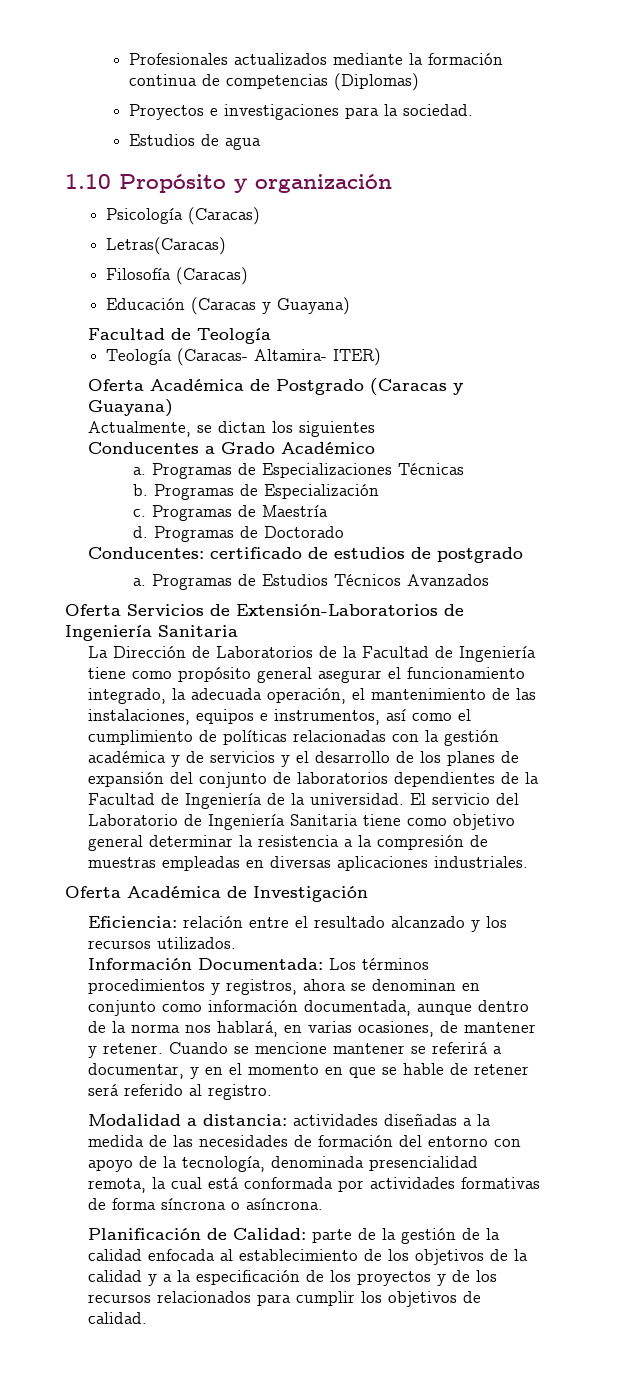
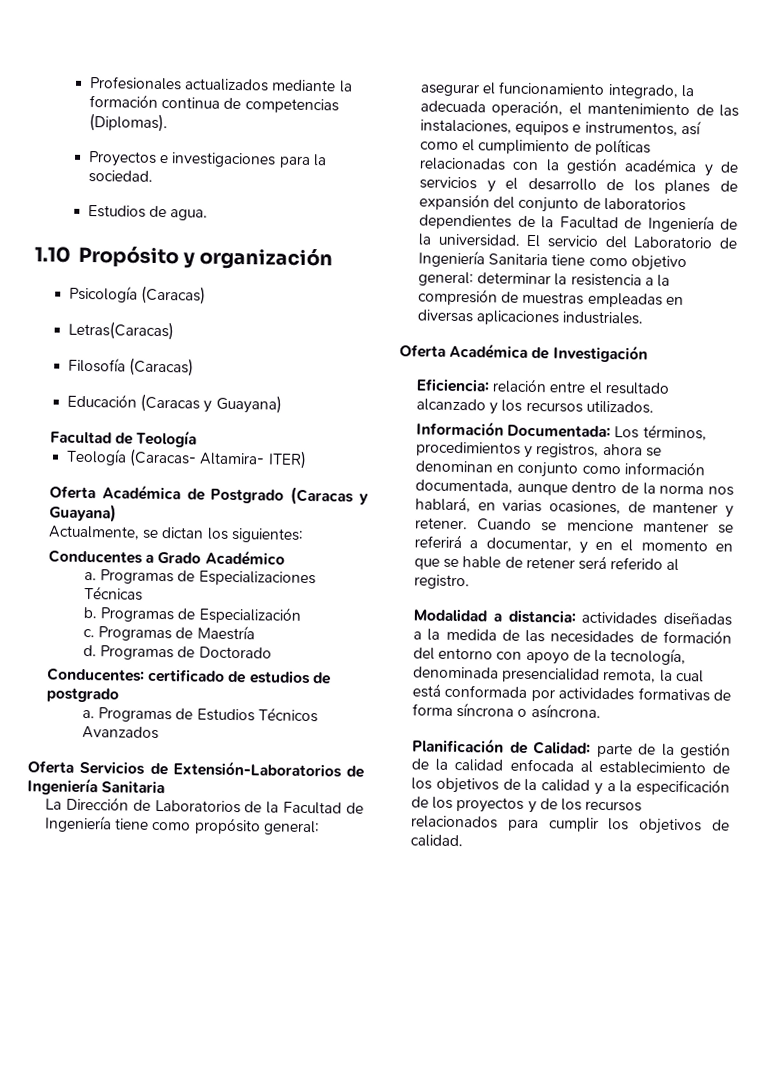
[333,73,419,91] (Diplomas) -> [89,113,169,133] (Diplomas).
[224,137,261,150] agua -> [170,209,209,221] agua.
[298,421,375,437] siguientes -> [230,527,304,543] siguientes:
[256,667,312,683] general -> [262,820,320,836] general:
[87,835,143,851] general -> [418,271,475,287] general:
[361,958,429,970] términos -> [642,424,707,441] términos,

